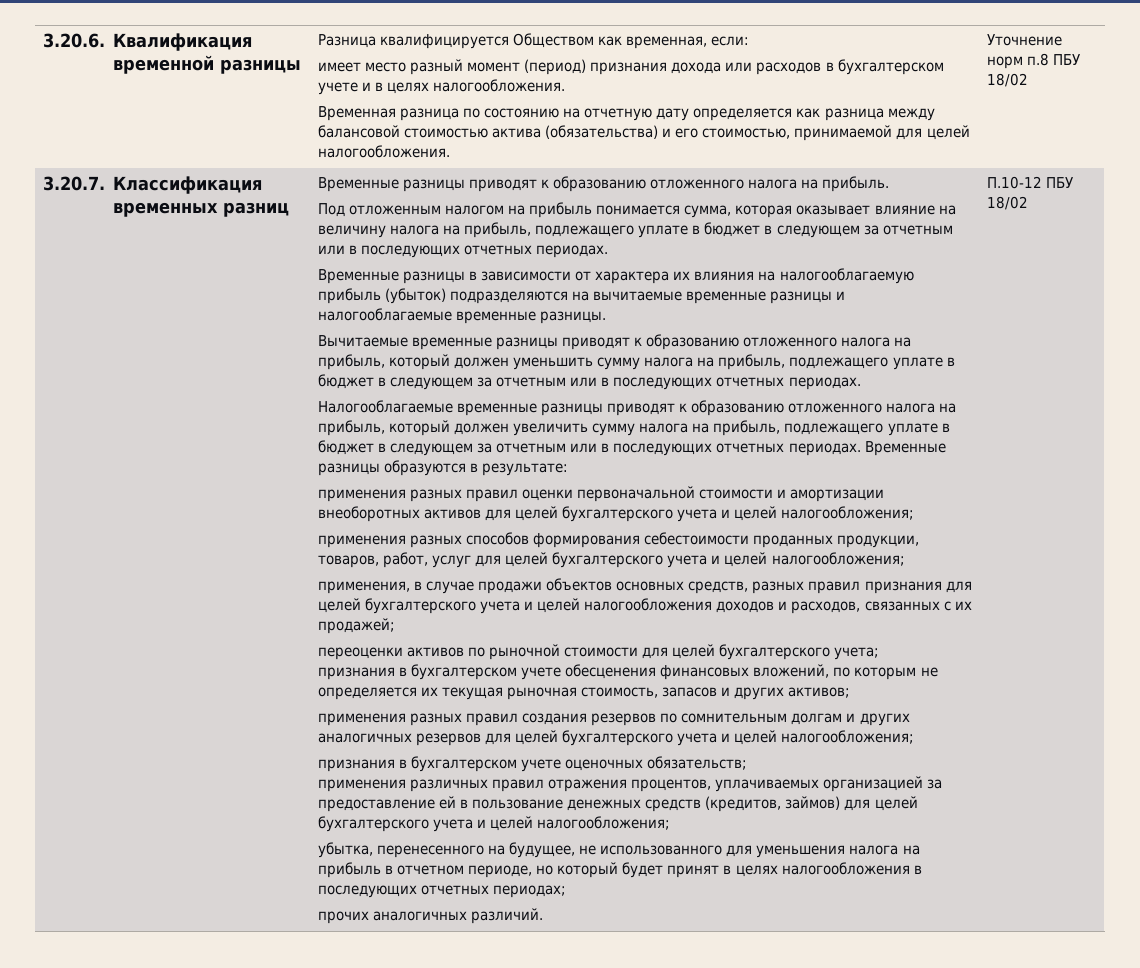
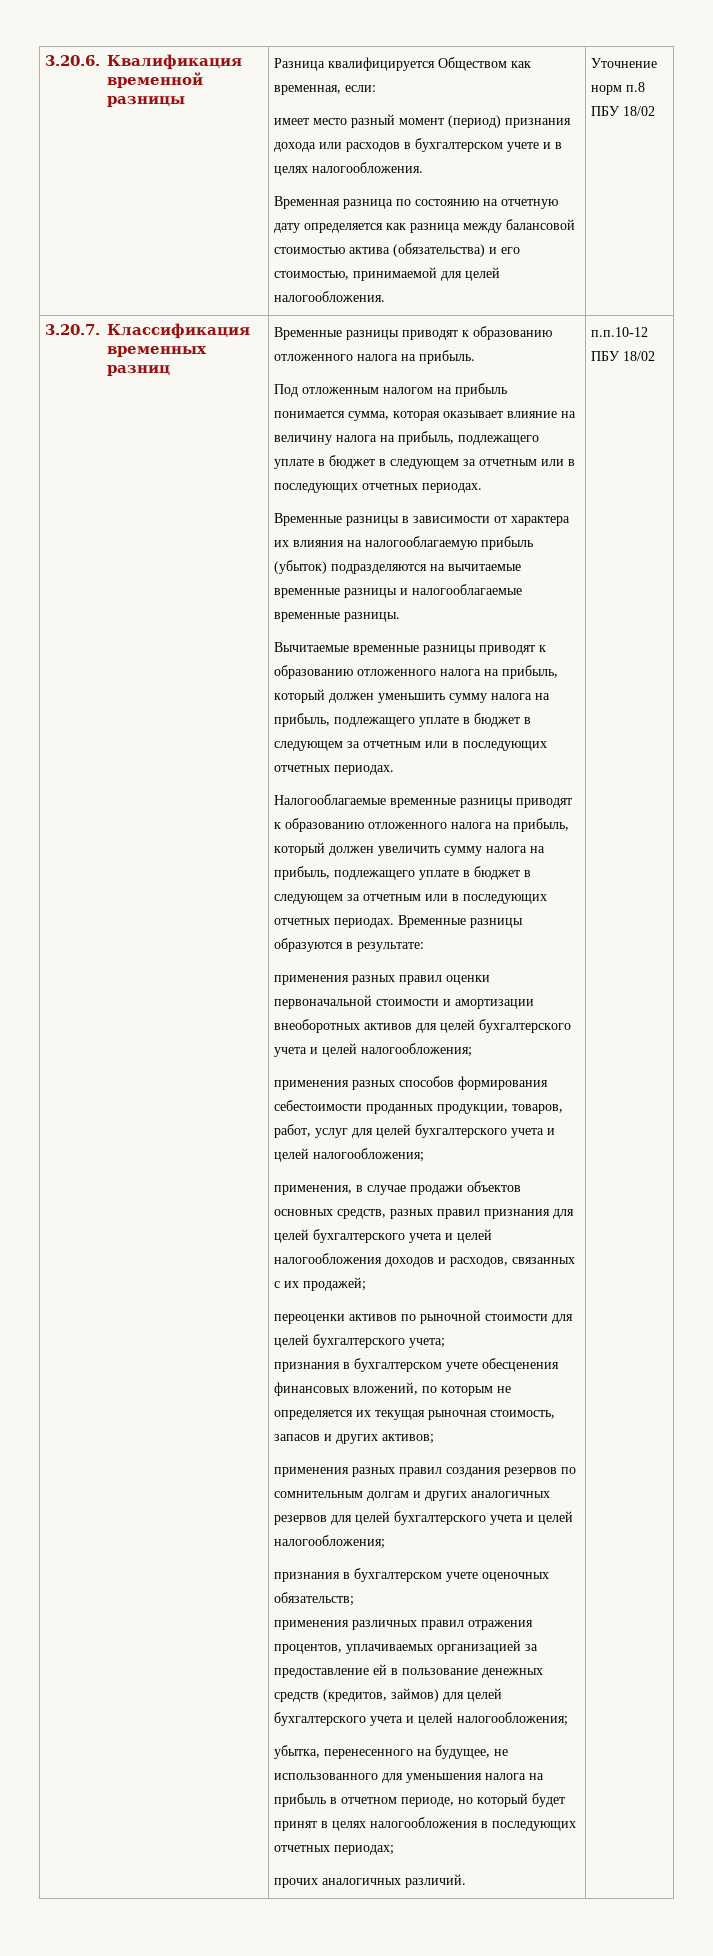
[987,176,1043,189] П.10-12 -> [591,327,649,337] п.п.10-12

